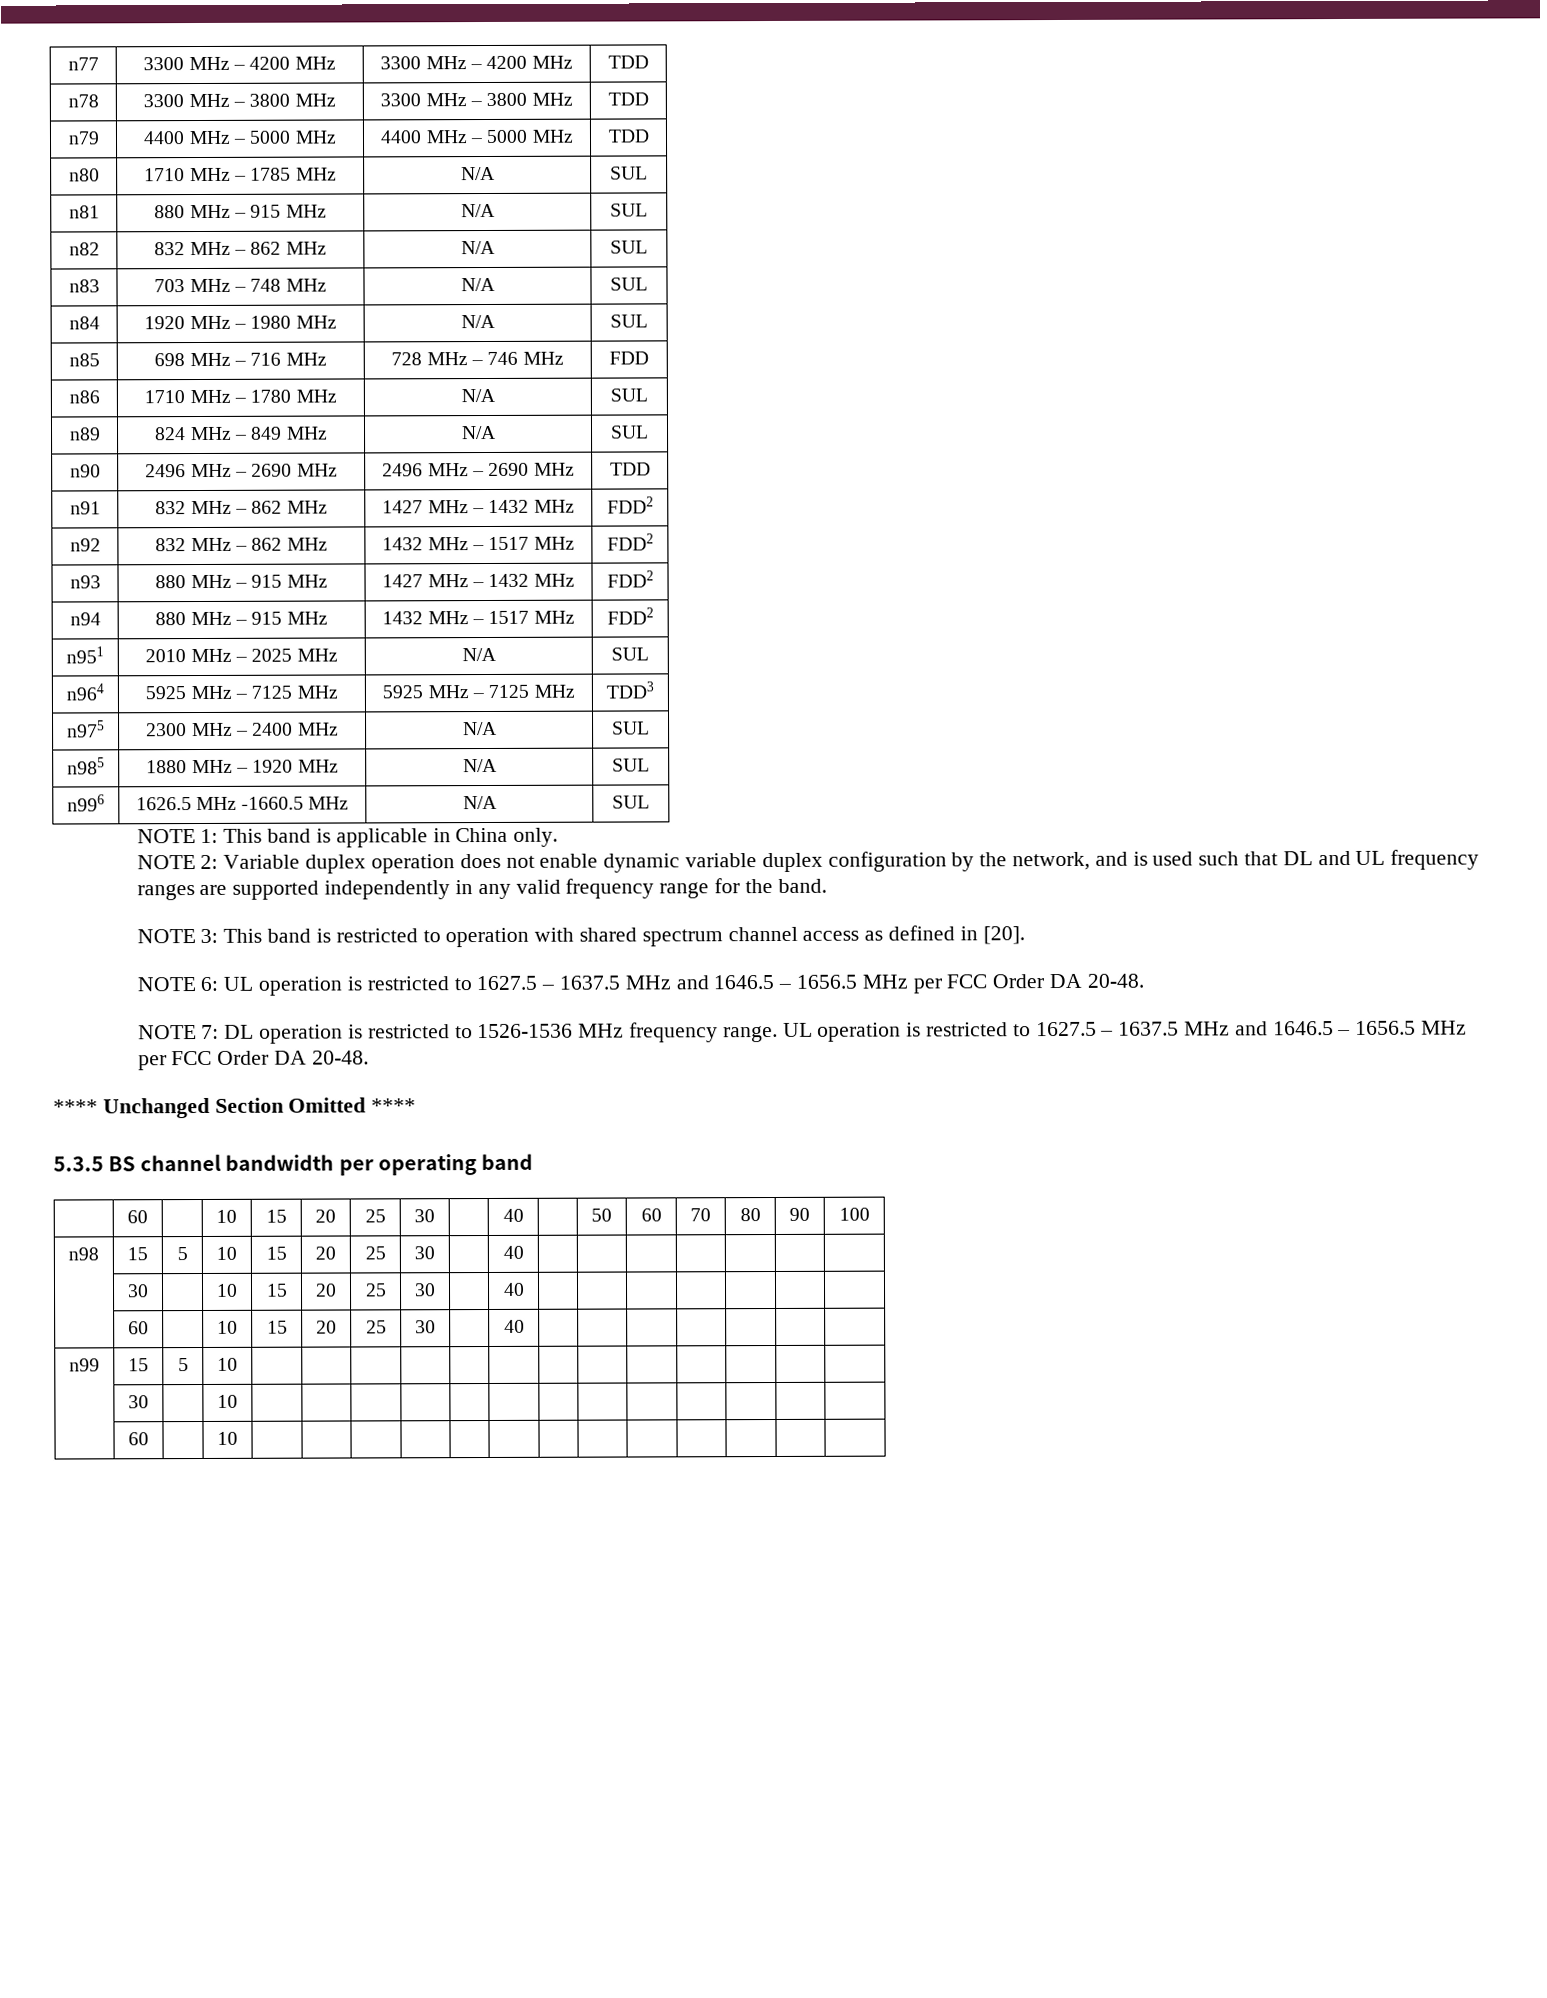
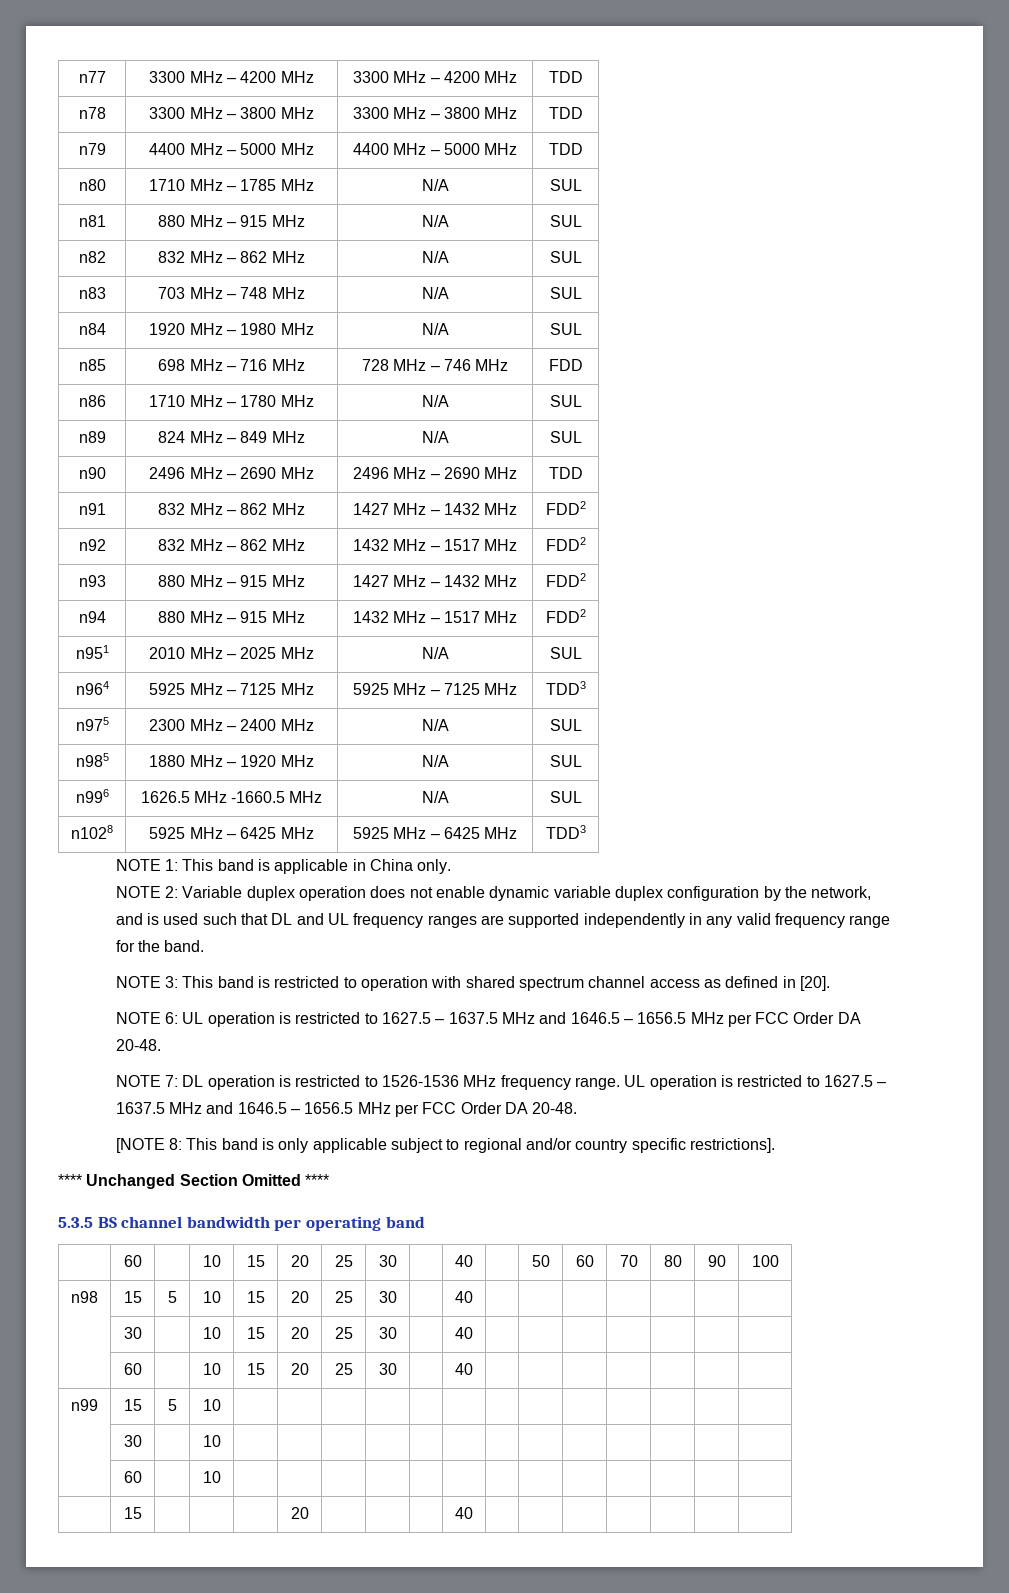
(650, 802) none -> [71,825,113,839] [149,827,314,839] [352,827,518,839] [545,825,586,839] // n1028 | 5925 MHz – 6425 MHz | 5925 MHz – 6425 MHz | TDD3
(369, 1057) none -> [115,1138,775,1153] // [NOTE 8: This band is only applicable subject to regional and/or country specific restrictions].
(238, 1438) none -> [123,1507,142,1519] [290,1507,309,1519] [455,1507,473,1519] // | 15 | | | | 20 | | | | 40 | | | | | | |

